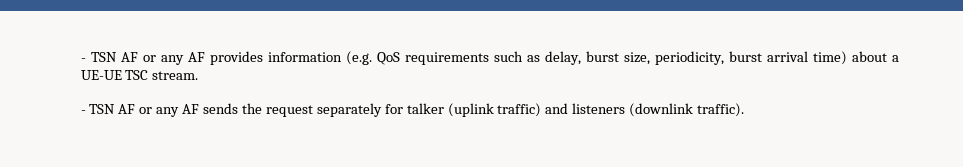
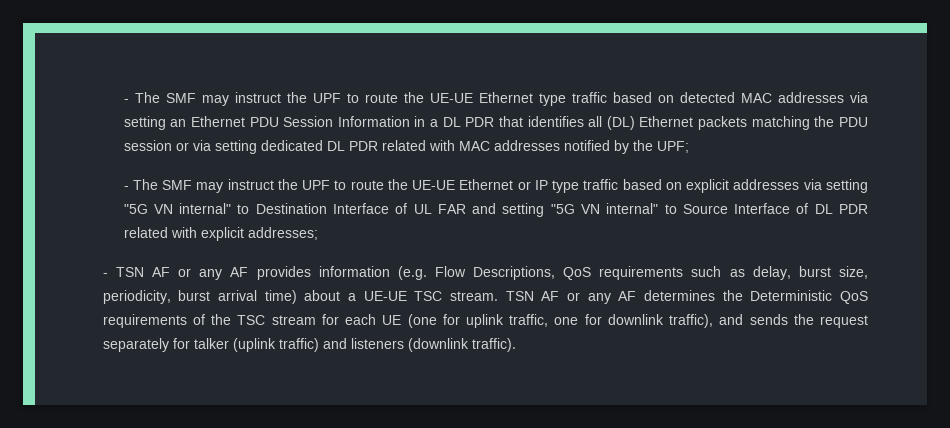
[80,58,86,62] - -> [123,92,868,106] [123,116,868,130] [123,140,689,154] [123,179,869,193] [123,203,868,217] [123,227,318,241] [102,273,108,277] - The SMF may instruct the UPF to route the UE-UE Ethernet type traffic based on detected MAC addresses via setting an Ethernet PDU Session Information in a DL PDR that identifies all (DL) Ethernet packets matching the PDU session or via setting dedicated DL PDR related with MAC addresses notified by the UPF; // - The SMF may instruct the UPF to route the UE-UE Ethernet or IP type traffic based on explicit addresses via setting "5G VN internal" to Destination Interface of UL FAR and setting "5G VN internal" to Source Interface of DL PDR related with explicit addresses; // -
(372, 58) none -> [434,266,556,280] Flow Descriptions,
[80,104,200,117] // - TSN AF or any AF -> [505,290,868,304] [102,314,744,328] TSN AF or any AF determines the Deterministic QoS requirements of the TSC stream for each UE (one for uplink traffic, one for downlink traffic), and

